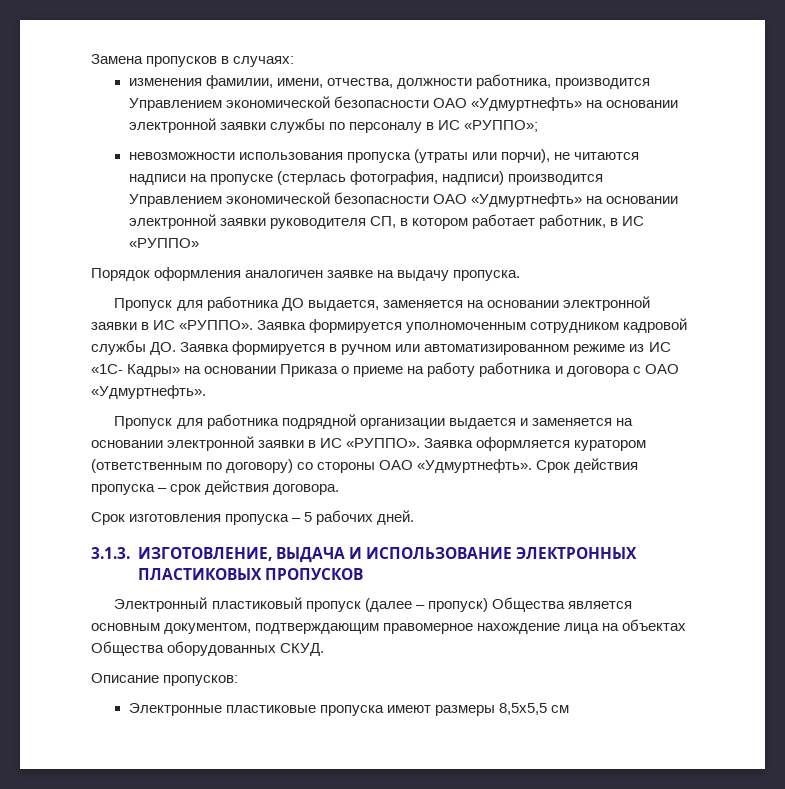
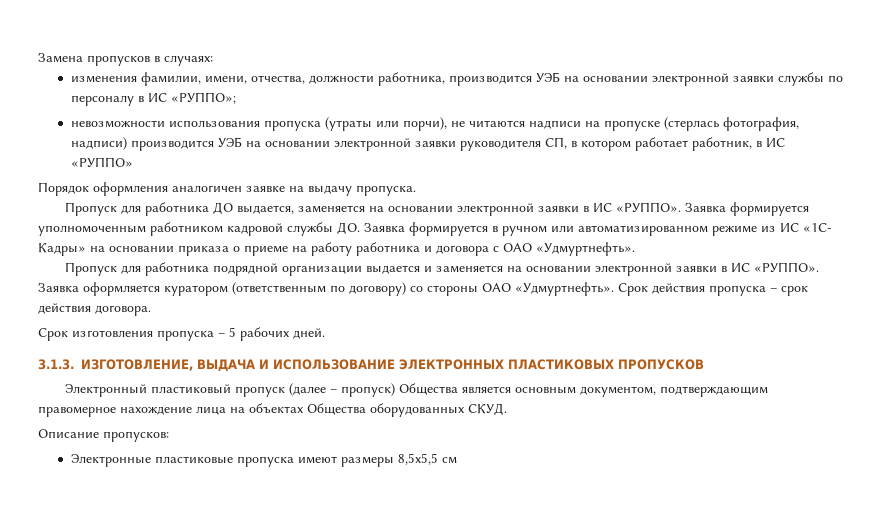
[128,96,582,111] Управлением экономической безопасности ОАО «Удмуртнефть» -> [535,72,560,82] УЭБ
[128,192,582,207] Управлением экономической безопасности ОАО «Удмуртнефть» -> [217,137,242,147] УЭБ
[530,322,620,333] сотрудником -> [150,222,223,236] работником
[280,364,339,377] Приказа -> [178,245,229,256] приказа

